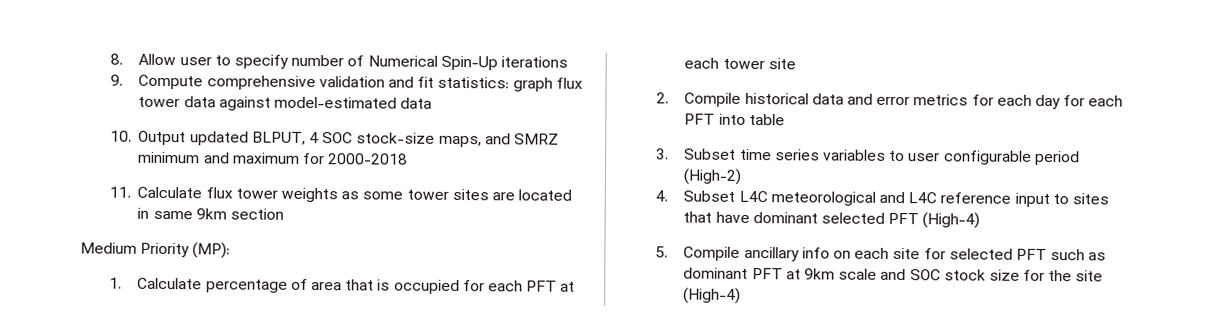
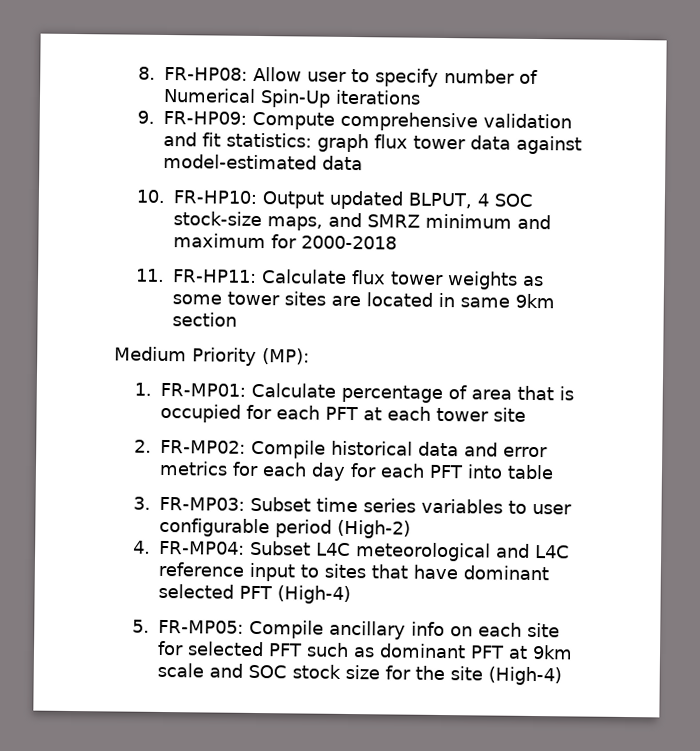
(123, 59) none -> [163,66,248,81] FR-HP08:
(123, 80) none -> [162,110,247,125] FR-HP09:
(132, 136) none -> [172,190,257,204] FR-HP10:
(131, 192) none -> [172,269,257,283] FR-HP11:
(122, 283) none -> [159,382,246,397] FR-MP01:
(669, 98) none -> [159,439,246,454] FR-MP02:
(669, 154) none -> [158,496,245,511] FR-MP03:
(668, 196) none -> [158,540,245,555] FR-MP04:
(668, 252) none -> [157,619,244,634] FR-MP05:

